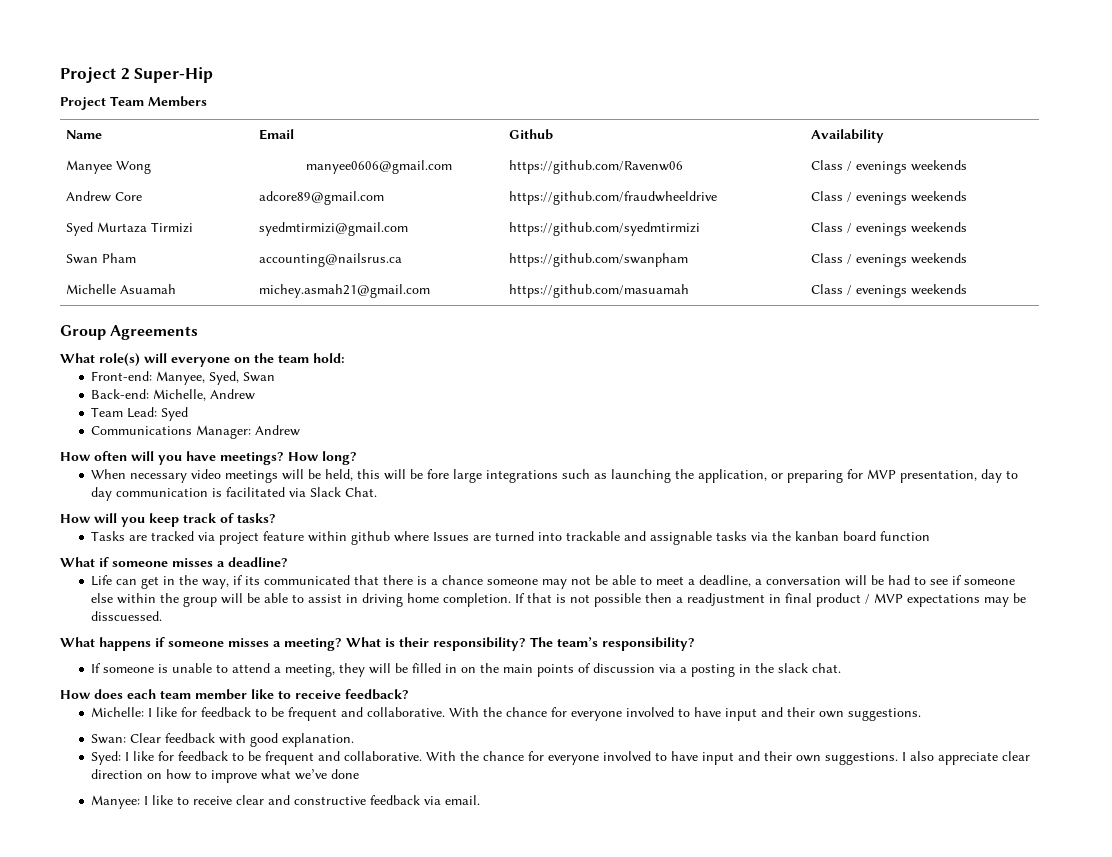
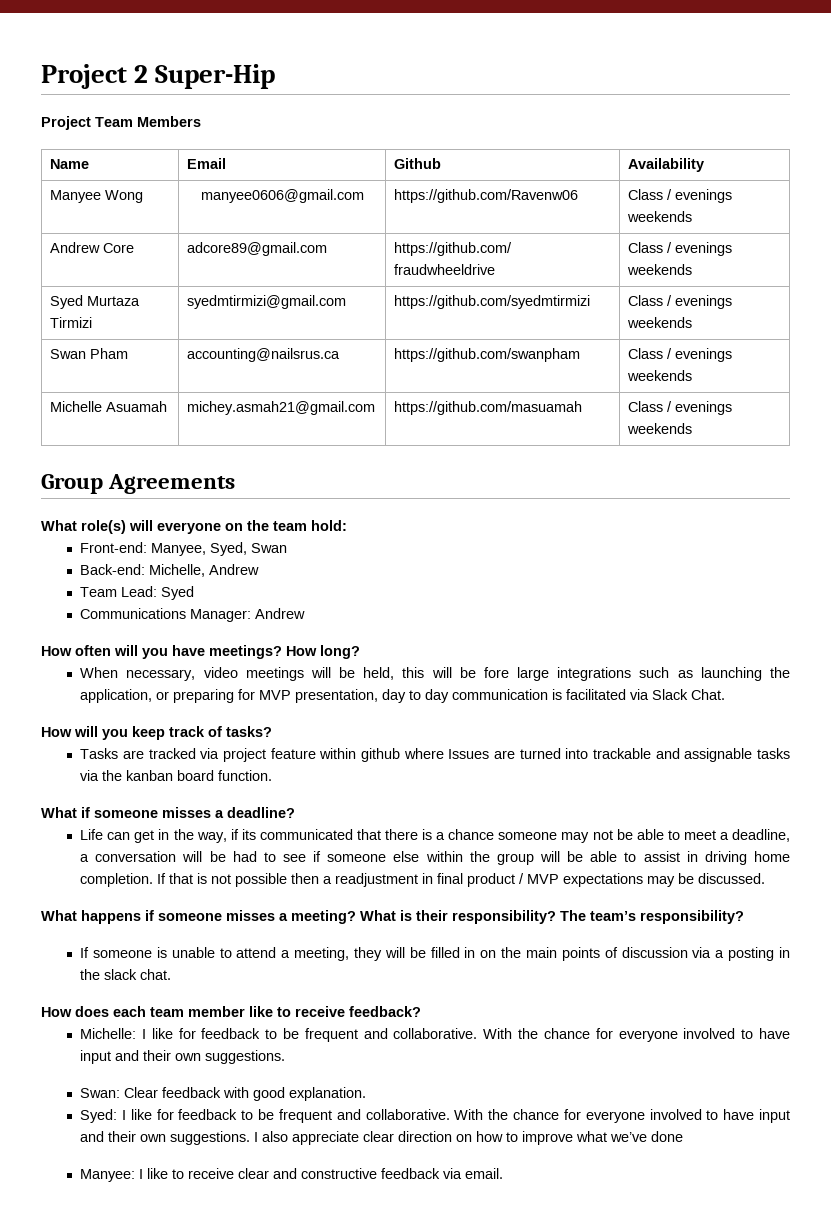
[130,473,188,483] necessary -> [126,669,196,681] necessary,
[880,531,931,541] function -> [218,770,273,781] function.
[91,611,163,621] disscuessed. -> [698,873,766,884] discussed.

